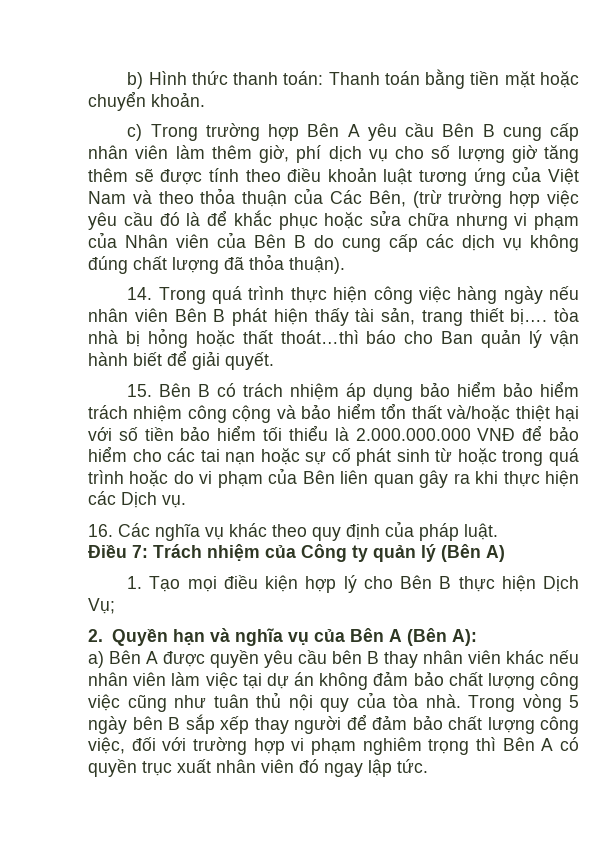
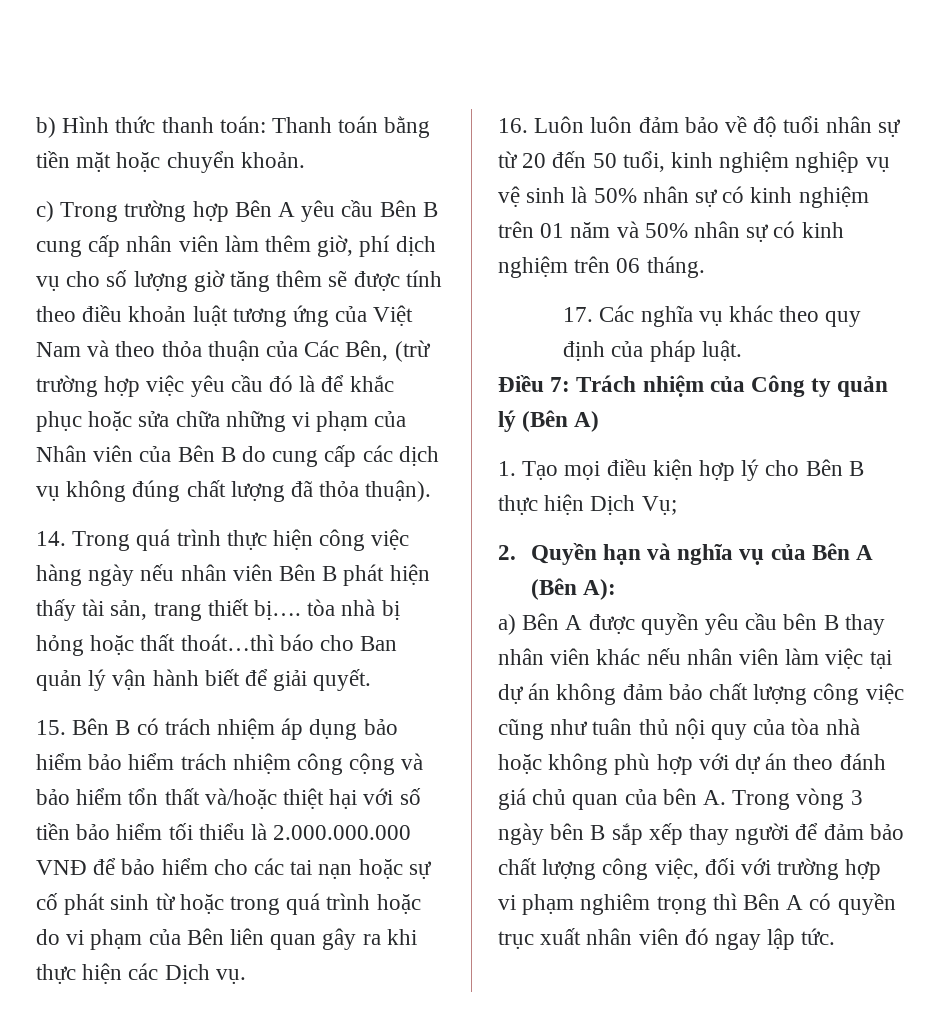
[455,213,508,230] nhưng -> [225,410,286,432] những
(113, 530) none -> [534,116,901,137] [498,151,890,173] [498,186,869,208] [498,221,844,242] [498,256,705,278] [563,307,594,322] Luôn luôn đảm bảo về độ tuổi nhân sự từ 20 đến 50 tuổi, kinh nghiệm nghiệp vụ vệ sinh là 50% nhân sự có kinh nghiệm trên 01 năm và 50% nhân sự có kinh nghiệm trên 06 tháng. // 17.
[425,694,461,708] nhà. -> [825,718,860,735] [498,753,886,775] [498,788,727,810] nhà hoặc không phù hợp với dự án theo đánh giá chủ quan của bên A.
[569,695,579,708] 5 -> [850,790,863,805] 3

